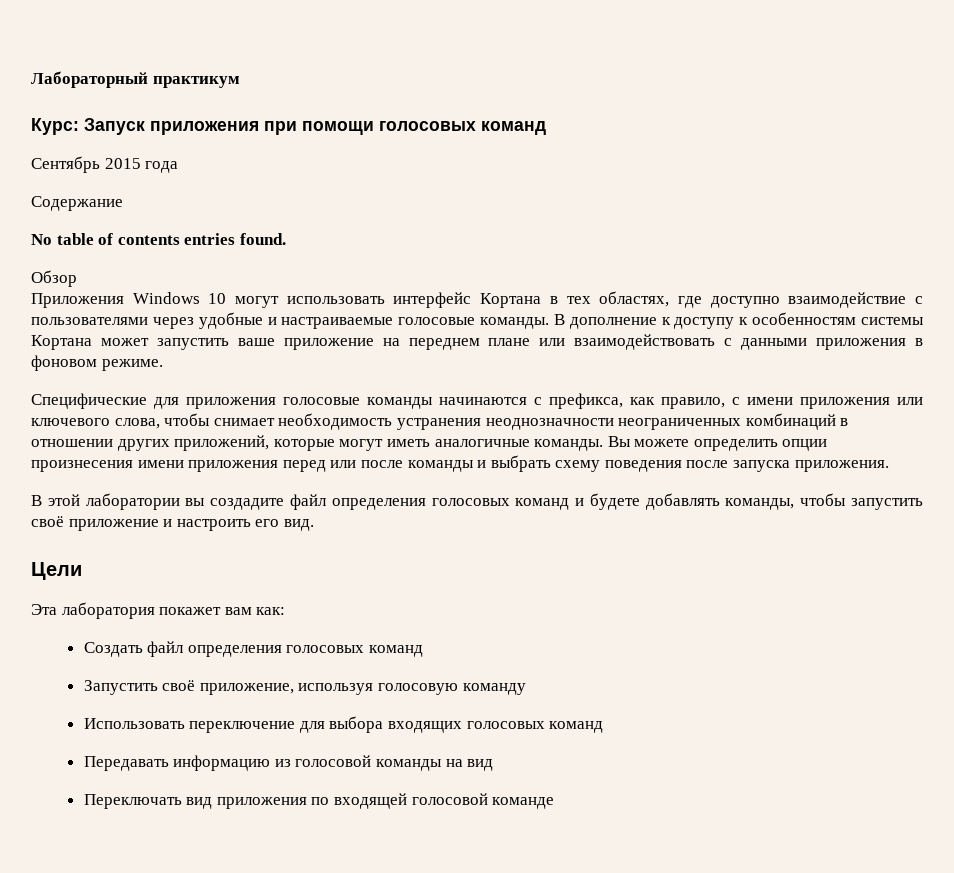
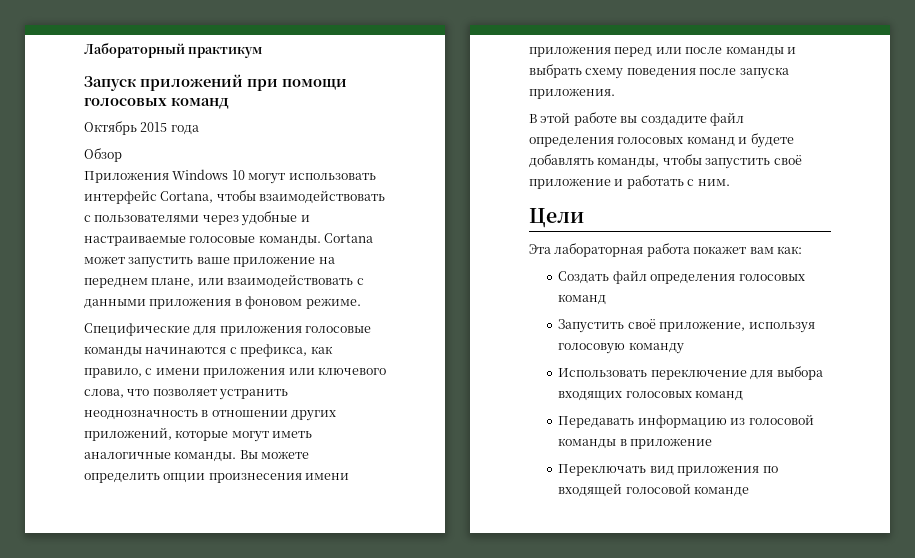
[31,118,259,135] Курс: Запуск приложения -> [84,74,243,91] Запуск приложений
[31,156,100,173] Сентябрь -> [84,121,137,135] Октябрь
[31,196,123,211] [31,233,286,245] // Содержание // No table of contents entries found. -> (199, 130) none
[480,291,907,308] Кортана в тех областях, где доступно взаимодействие -> [160,190,386,204] Cortana, чтобы взаимодействовать
[553,312,924,329] [31,335,92,350] В дополнение к доступу к особенностям системы Кортана -> [324,233,374,243] Cortana
[488,338,531,346] плане -> [151,278,195,287] плане,
[164,413,836,430] чтобы снимает необходимость устранения неоднозначности неограниченных комбинаций -> [127,389,289,400] [84,410,198,420] что позволяет устранить неоднозначность
[85,493,180,510] лаборатории -> [573,112,617,126] работе
[176,519,314,531] настроить его вид. -> [626,175,730,189] работать с ним.
[61,602,155,619] лаборатория -> [554,243,690,257] лабораторная работа
[445,759,494,771] на вид -> [619,438,713,449] в приложение

